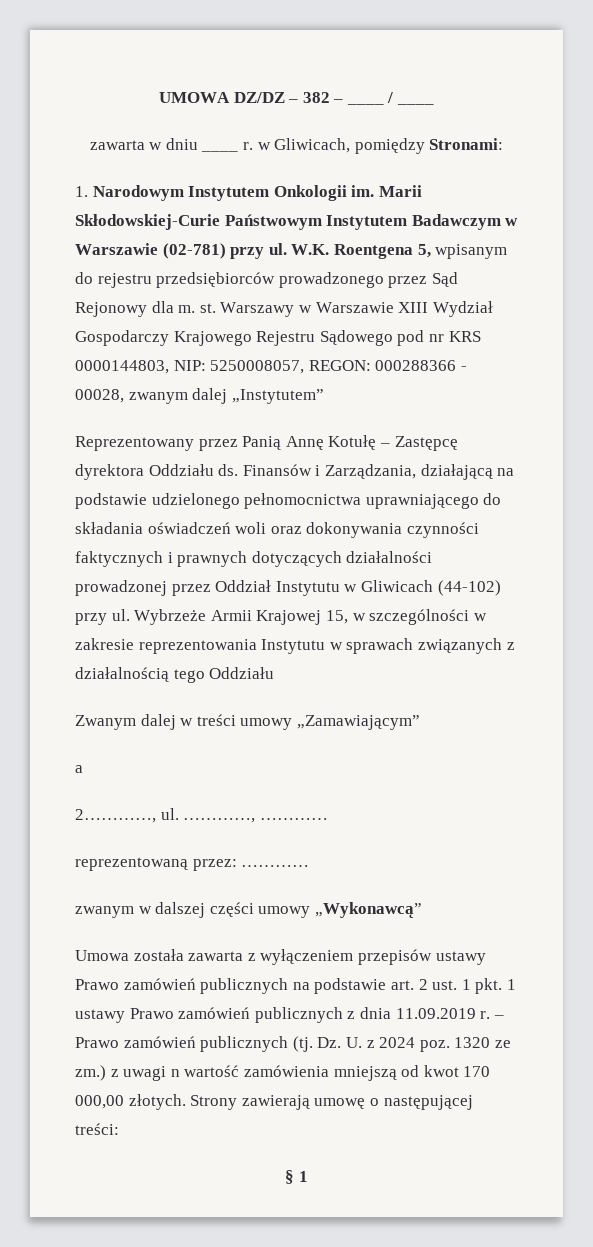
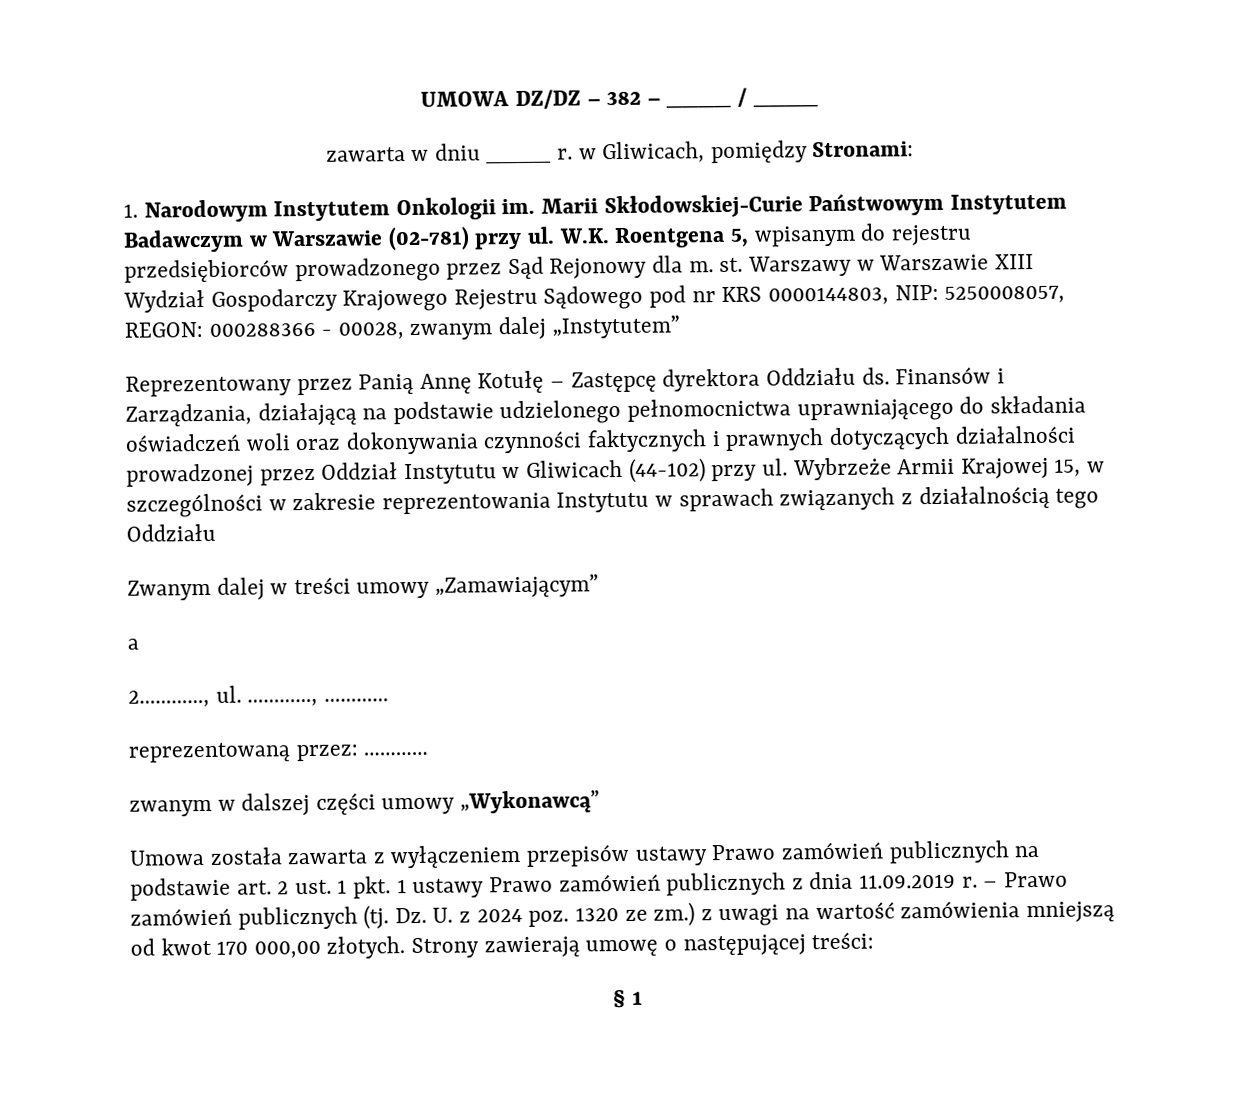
[170,1069,180,1077] n -> [784,908,810,920] na

